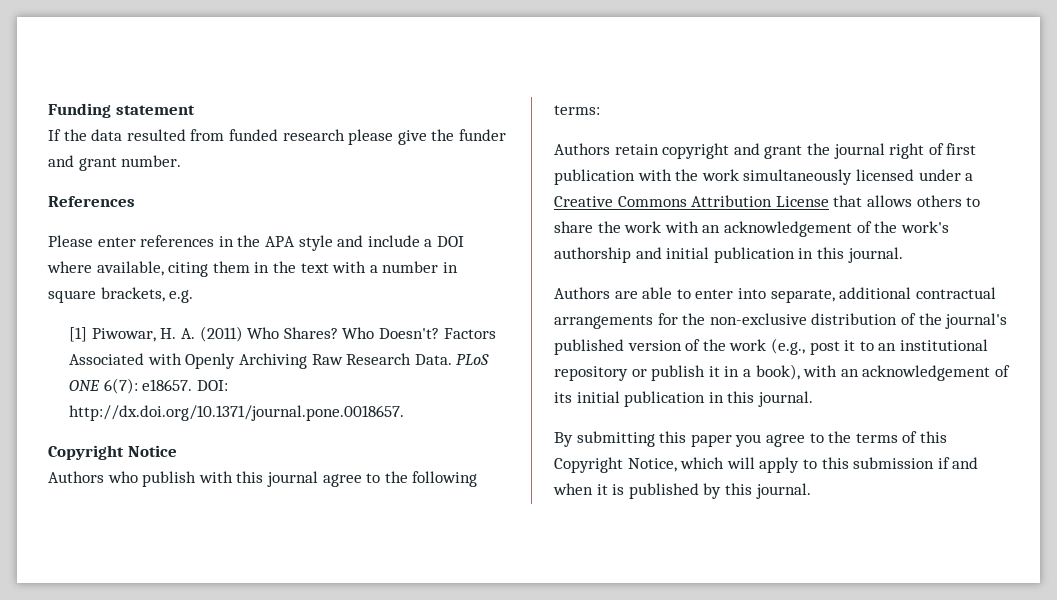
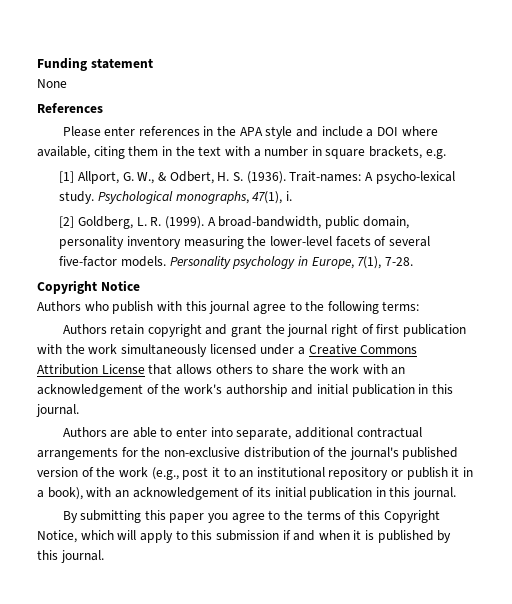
[48,129,506,145] [48,155,182,171] // If the data resulted from funded research please give the funder and grant number. -> [37,79,67,88] // None
[91,326,496,342] [69,353,490,369] [69,378,228,394] [69,405,405,421] Piwowar, H. A. (2011) Who Shares? Who Doesn't? Factors Associated with Openly Archiving Raw Research Data. PLoS ONE 6(7): e18657. DOI: http://dx.doi.org/10.1371/journal.pone.0018657. -> [78,171,455,184] [59,191,292,204] [59,216,409,229] [59,236,430,249] [59,256,413,269] Allport, G. W., & Odbert, H. S. (1936). Trait-names: A psycho-lexical study. Psychological monographs, 47(1), i. // [2] Goldberg, L. R. (1999). A broad-bandwidth, public domain, personality inventory measuring the lower-level facets of several five-factor models. Personality psychology in Europe, 7(1), 7-28.

